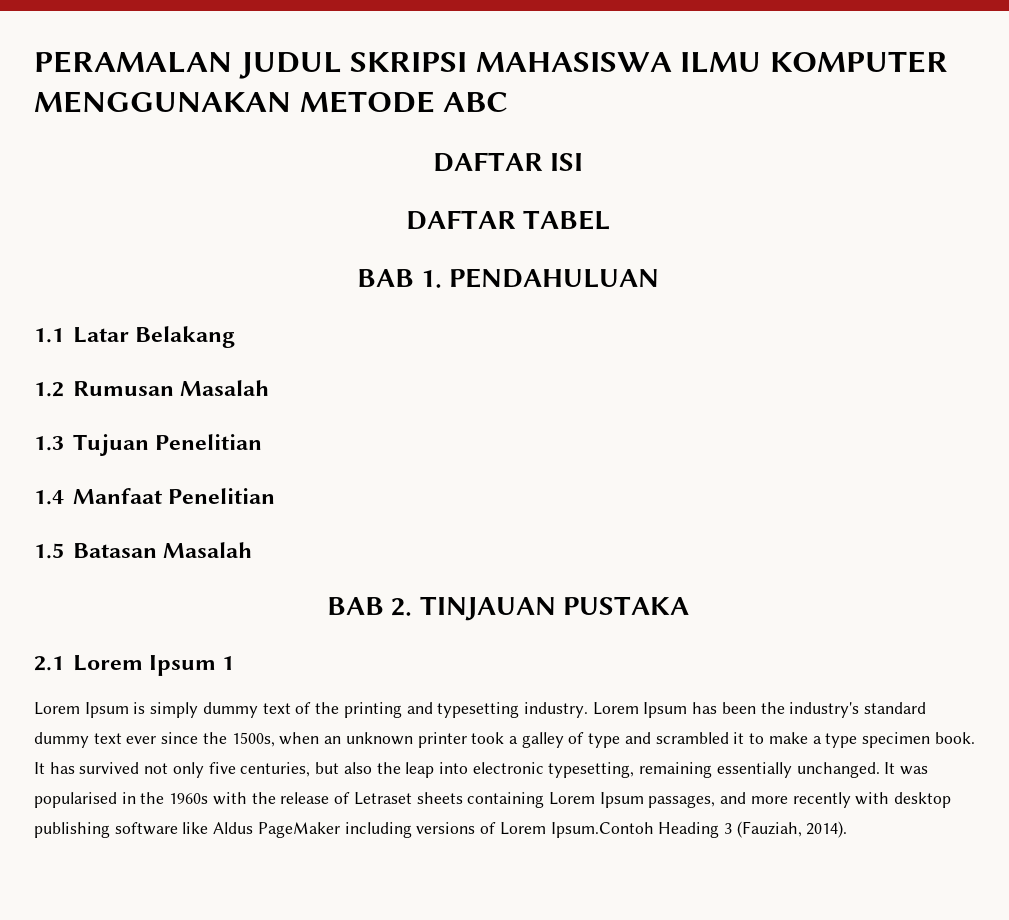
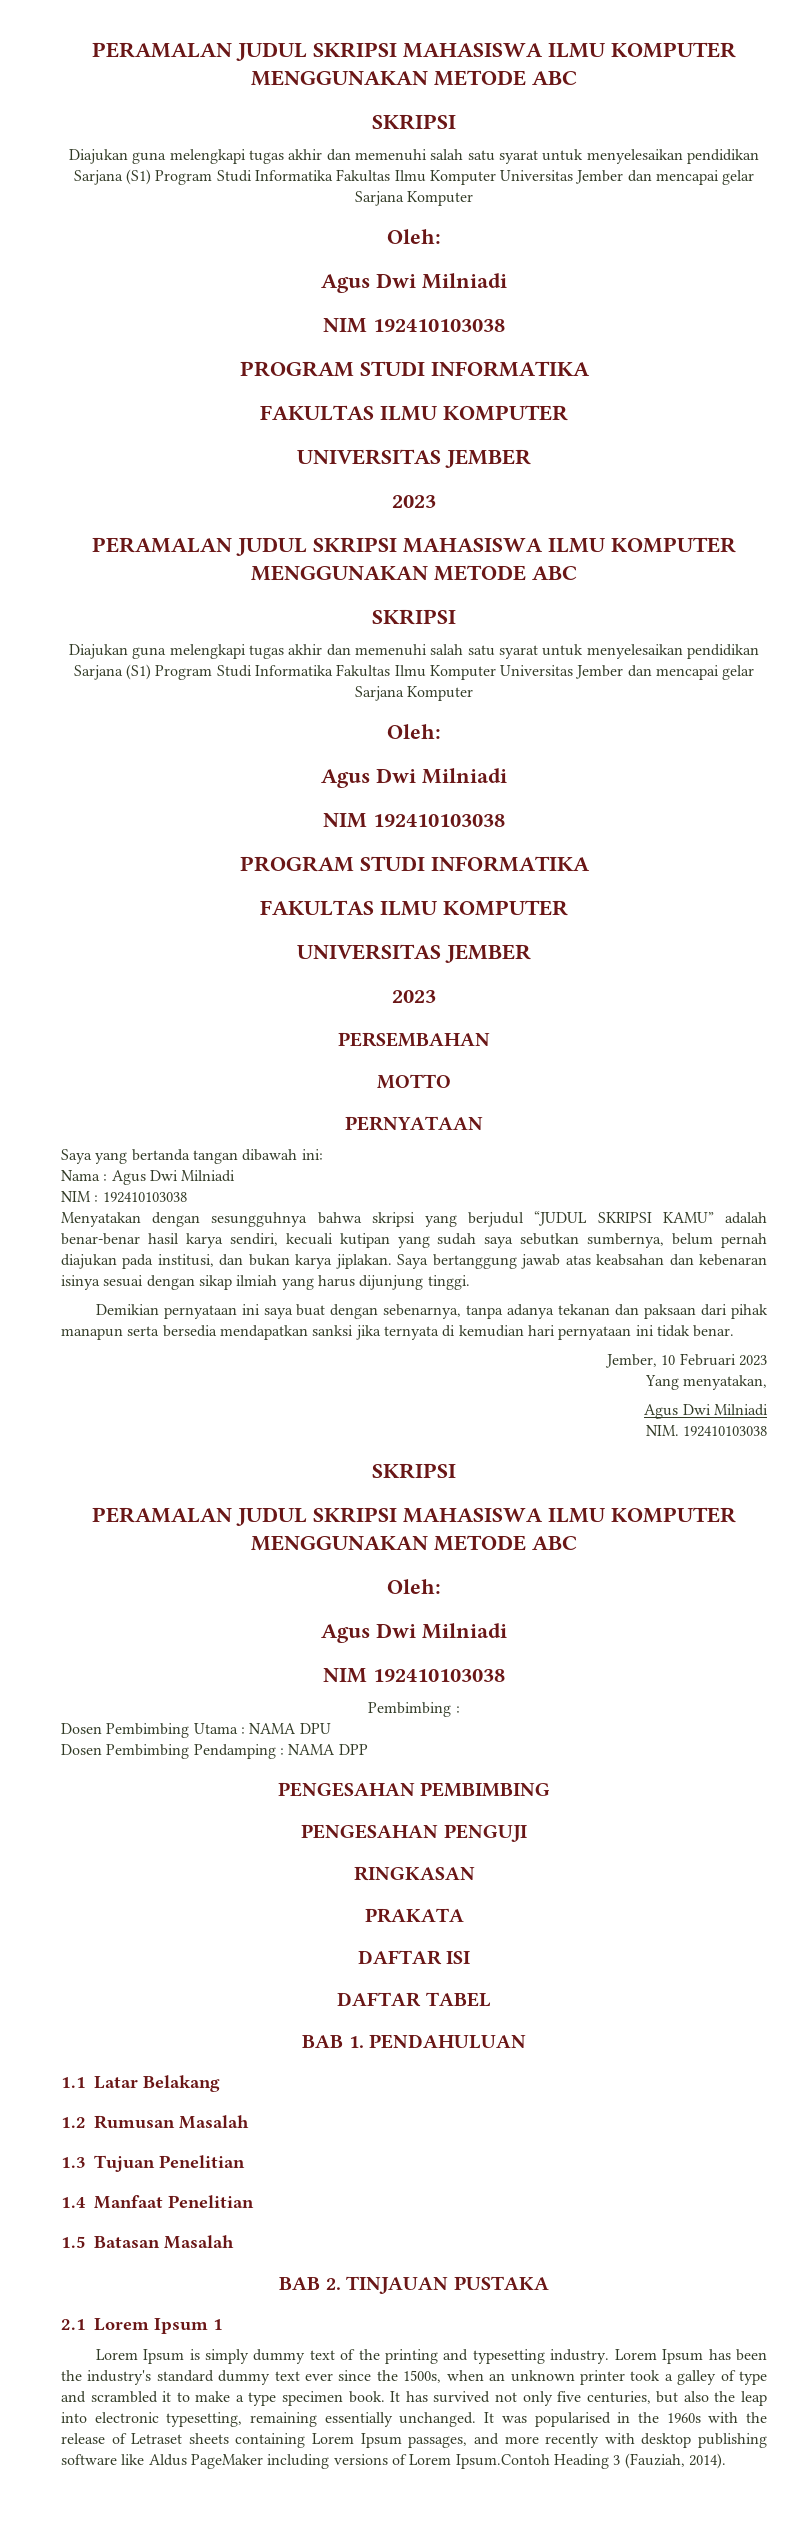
[34,51,948,79] [34,91,509,113] PERAMALAN JUDUL SKRIPSI MAHASISWA ILMU KOMPUTER MENGGUNAKAN METODE ABC -> [92,42,736,61] [250,70,578,86] [372,114,456,130] [69,149,759,164] [73,169,755,185] [354,191,474,206] [387,229,441,244] [321,273,507,293] [323,318,505,333] [239,361,590,377] [260,405,568,421] [297,449,531,468] [392,495,436,508] [92,537,736,556] [250,565,578,581] [372,609,456,625] [69,644,759,659] [73,664,755,680] [354,686,474,701] [387,724,441,739] [321,768,507,788] [323,813,505,828] [239,856,590,872] [260,900,568,916] [297,944,531,963] [392,990,436,1003] [338,1032,490,1047] [377,1074,451,1089] [345,1116,483,1131] [61,1149,323,1164] [61,1170,236,1185] [61,1191,187,1203] [61,1211,767,1227] [61,1233,767,1248] [61,1254,767,1269] [61,1275,470,1290] [95,1304,768,1319] [61,1325,735,1340] [605,1353,768,1368] [644,1375,768,1390] [644,1404,769,1419] [645,1425,768,1437] [372,1463,456,1479] [92,1507,736,1526] [250,1535,578,1551] [387,1579,441,1594] [321,1623,507,1643] [323,1668,505,1683] [368,1702,460,1717] [61,1723,331,1738] [61,1744,368,1759] [277,1782,551,1797] [301,1824,527,1842] [353,1866,475,1881] [364,1908,464,1923] PERAMALAN JUDUL SKRIPSI MAHASISWA ILMU KOMPUTER MENGGUNAKAN METODE ABC // SKRIPSI // Diajukan guna melengkapi tugas akhir dan memenuhi salah satu syarat untuk menyelesaikan pendidikan Sarjana (S1) Program Studi Informatika Fakultas Ilmu Komputer Universitas Jember dan mencapai gelar Sarjana Komputer // Oleh: // Agus Dwi Milniadi // NIM 192410103038 // PROGRAM STUDI INFORMATIKA // FAKULTAS ILMU KOMPUTER // UNIVERSITAS JEMBER // 2023 // PERAMALAN JUDUL SKRIPSI MAHASISWA ILMU KOMPUTER MENGGUNAKAN METODE ABC // SKRIPSI // Diajukan guna melengkapi tugas akhir dan memenuhi salah satu syarat untuk menyelesaikan pendidikan Sarjana (S1) Program Studi Informatika Fakultas Ilmu Komputer Universitas Jember dan mencapai gelar Sarjana Komputer // Oleh: // Agus Dwi Milniadi // NIM 192410103038 // PROGRAM STUDI INFORMATIKA // FAKULTAS ILMU KOMPUTER // UNIVERSITAS JEMBER // 2023 // PERSEMBAHAN // MOTTO // PERNYATAAN // Saya yang bertanda tangan dibawah ini: // Nama : Agus Dwi Milniadi // NIM : 192410103038 // Menyatakan dengan sesungguhnya bahwa skripsi yang berjudul “JUDUL SKRIPSI KAMU” adalah benar-benar hasil karya sendiri, kecuali kutipan yang sudah saya sebutkan sumbernya, belum pernah diajukan pada institusi, dan bukan karya jiplakan. Saya bertanggung jawab atas keabsahan dan kebenaran isinya sesuai dengan sikap ilmiah yang harus dijunjung tinggi. // Demikian pernyataan ini saya buat dengan sebenarnya, tanpa adanya tekanan dan paksaan dari pihak manapun serta bersedia mendapatkan sanksi jika ternyata di kemudian hari pernyataan ini tidak benar. // Jember, 10 Februari 2023 // Yang menyatakan, // Agus Dwi Milniadi // NIM. 192410103038 // SKRIPSI // PERAMALAN JUDUL SKRIPSI MAHASISWA ILMU KOMPUTER MENGGUNAKAN METODE ABC // Oleh: // Agus Dwi Milniadi // NIM 192410103038 // Pembimbing : // Dosen Pembimbing Utama : NAMA DPU // Dosen Pembimbing Pendamping : NAMA DPP // PENGESAHAN PEMBIMBING // PENGESAHAN PENGUJI // RINGKASAN // PRAKATA

